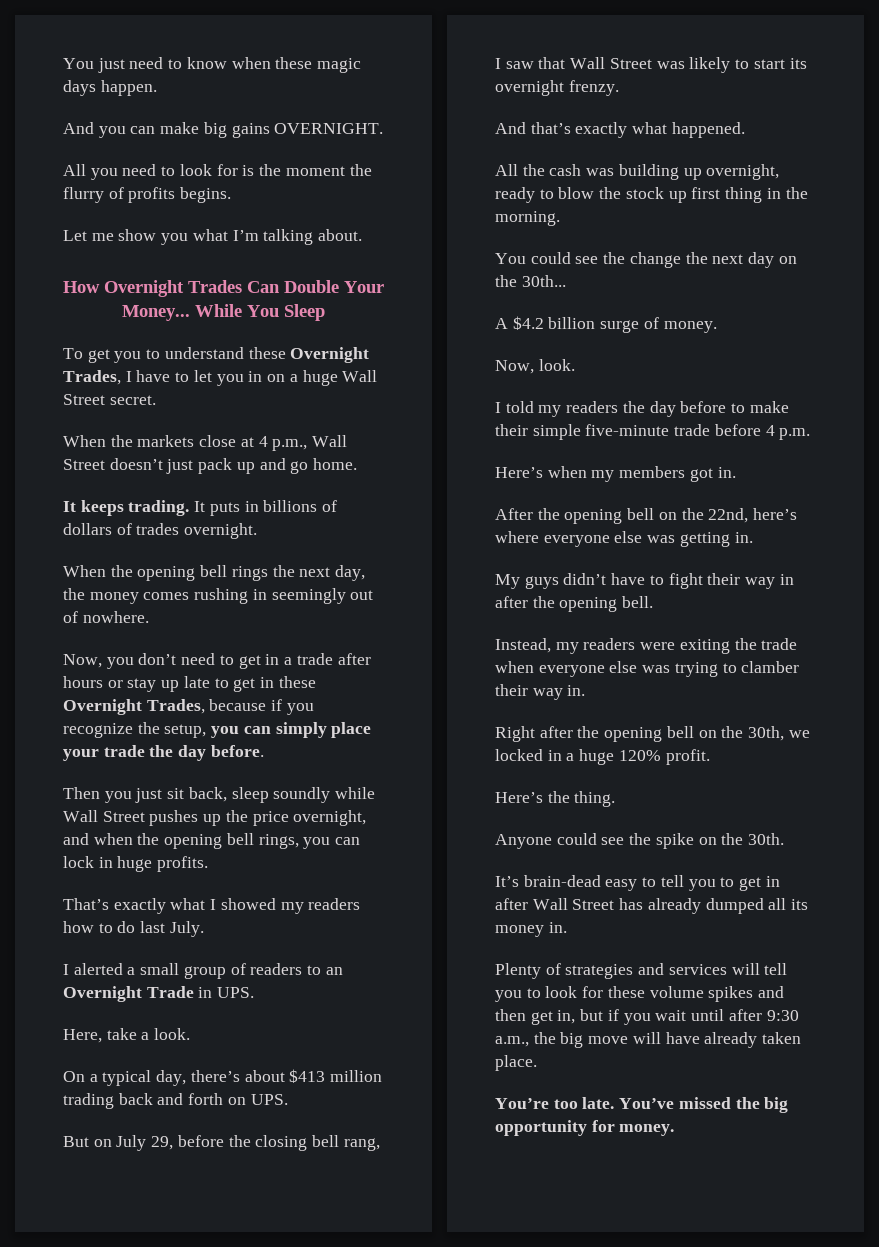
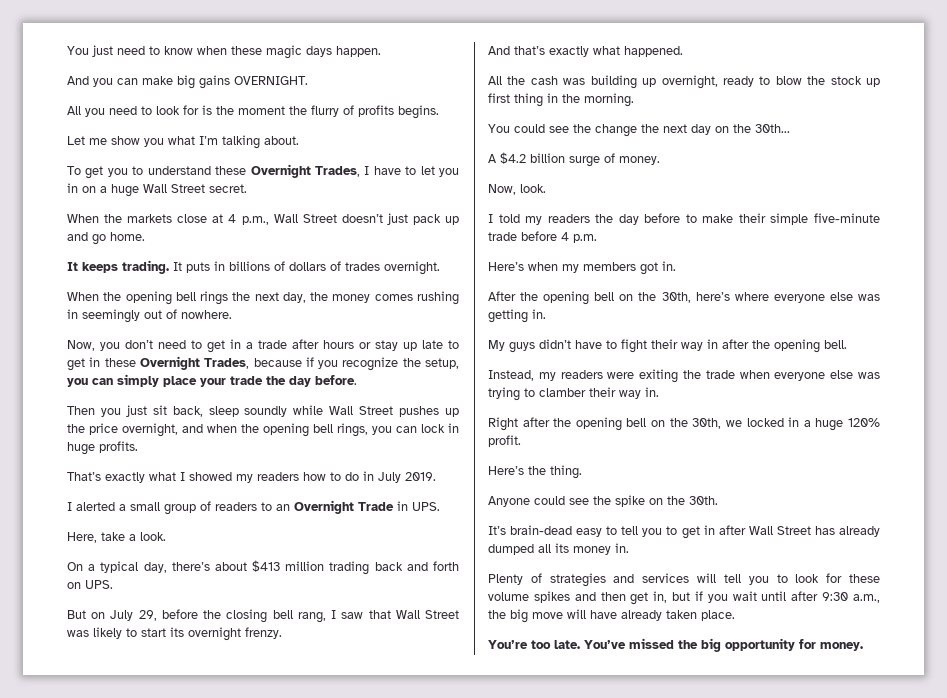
[63,280,384,297] [122,304,325,321] // How Overnight Trades Can Double Your Money... While You Sleep -> (299, 140) none
[140,921,204,937] last July. -> [363,471,436,483] in July 2019.
[708,508,749,523] 22nd, -> [661,292,691,303] 30th,

